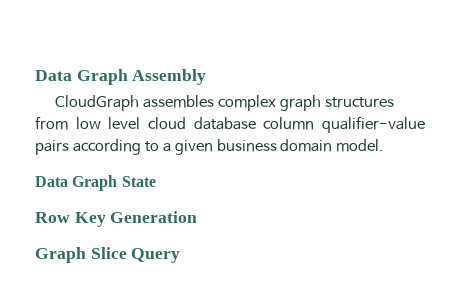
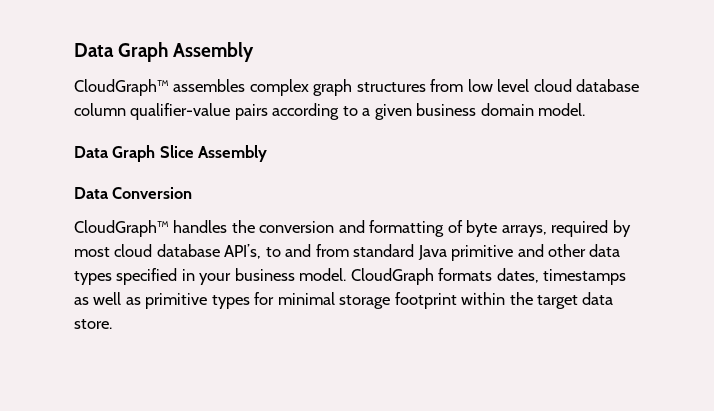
[55,95,140,111] CloudGraph -> [74,79,169,96] CloudGraph™
[121,176,156,187] [35,211,198,227] [35,247,181,263] State // Row Key Generation // Graph Slice Query -> [159,145,268,162] [74,187,193,199] [74,220,631,237] [74,244,621,261] [74,268,627,285] [74,292,614,309] [74,319,112,329] Slice Assembly // Data Conversion // CloudGraph™ handles the conversion and formatting of byte arrays, required by most cloud database API’s, to and from standard Java primitive and other data types specified in your business model. CloudGraph formats dates, timestamps as well as primitive types for minimal storage footprint within the target data store.

